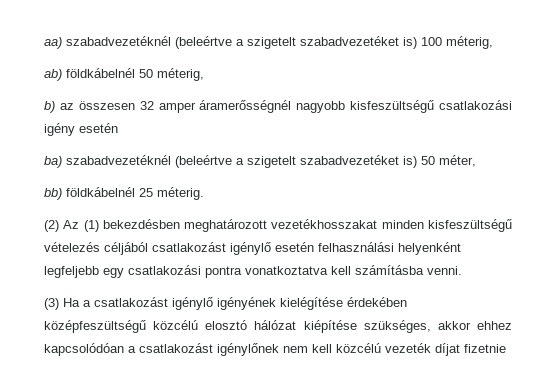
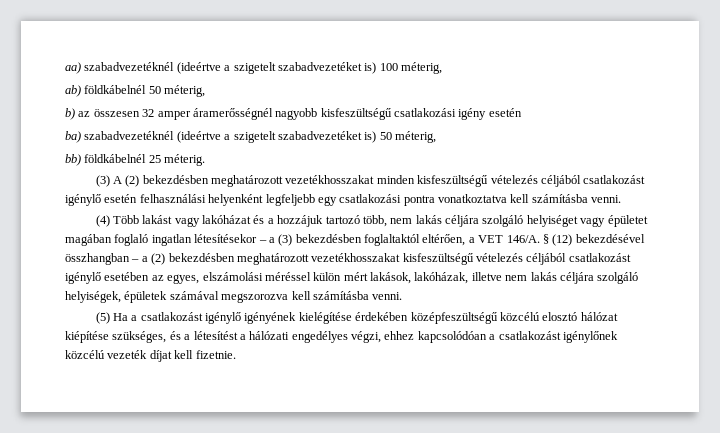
[175,36,232,49] (beleértve -> [176,62,221,74] (ideértve
[175,155,232,168] (beleértve -> [176,131,221,143] (ideértve
[439,155,476,167] méter, -> [395,131,436,143] méterig,
[44,220,99,232] (2) Az (1) -> [95,175,140,187] (3) A (2)
[44,298,59,310] (3) -> [95,215,648,227] [65,234,645,246] [65,253,631,265] [65,272,639,284] [65,291,403,303] [95,312,110,324] (4) Több lakást vagy lakóházat és a hozzájuk tartozó több, nem lakás céljára szolgáló helyiséget vagy épületet magában foglaló ingatlan létesítésekor – a (3) bekezdésben foglaltaktól eltérően, a VET 146/A. § (12) bekezdésével összhangban – a (2) bekezdésben meghatározott vezetékhosszakat kisfeszültségű vételezés céljából csatlakozást igénylő esetében az egyes, elszámolási méréssel külön mért lakások, lakóházak, illetve nem lakás céljára szolgáló helyiségek, épületek számával megszorozva kell számításba venni. // (5)
[437,321,471,330] akkor -> [169,331,381,343] és a létesítést a hálózati engedélyes végzi,
[283,344,332,353] nem kell -> (618, 337) none
[464,344,506,353] fizetnie -> [174,350,236,359] kell fizetnie.

